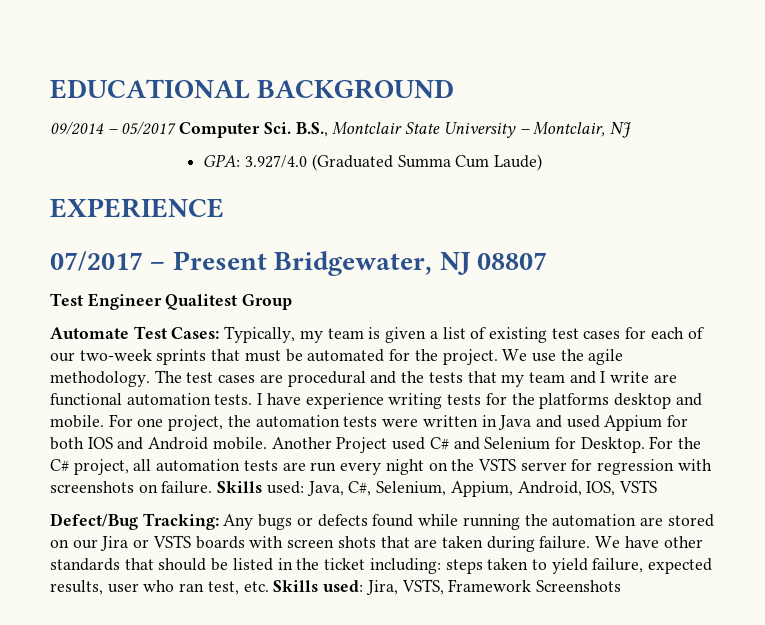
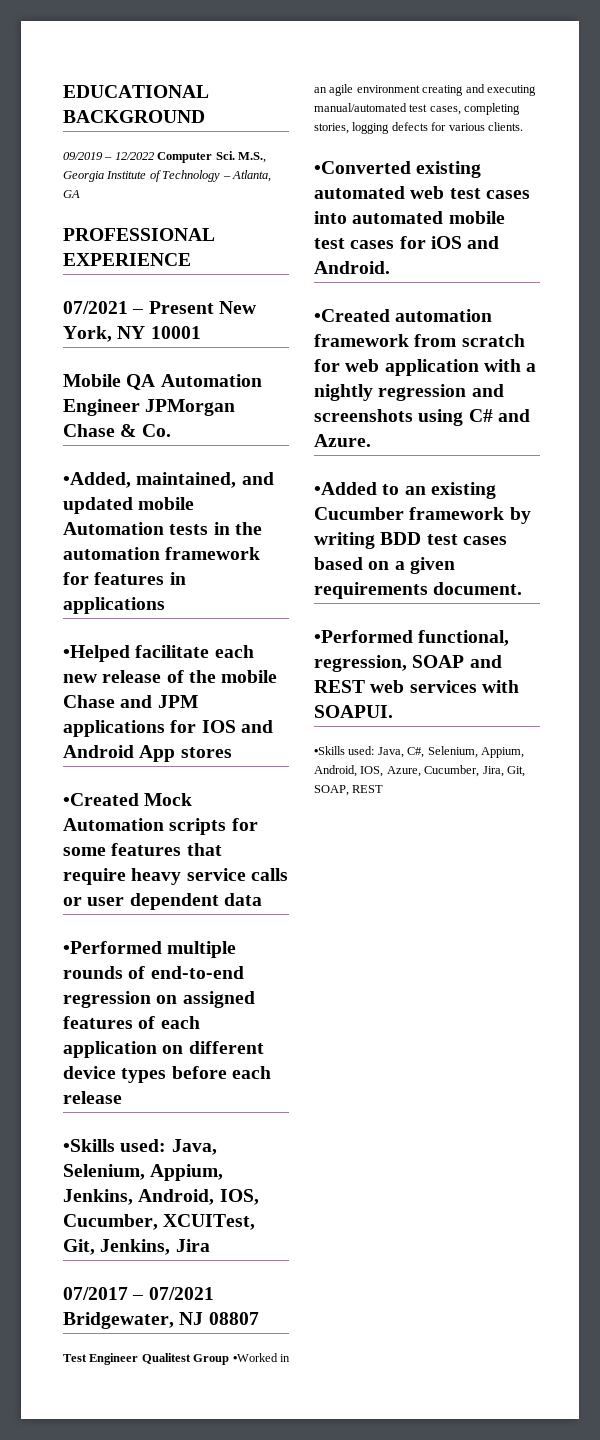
[50,121,631,138] [203,154,543,171] [50,198,224,218] 09/2014 – 05/2017 Computer Sci. B.S., Montclair State University – Montclair, NJ // GPA: 3.927/4.0 (Graduated Summa Cum Laude) // EXPERIENCE -> [63,151,266,163] [63,170,271,182] [63,190,80,198] [63,228,215,241] [63,253,191,266] [63,301,256,314] [63,326,201,342] [63,374,262,390] [63,399,236,416] [63,424,171,437] [63,472,274,488] [63,497,195,514] [63,522,262,535] [63,547,261,560] [63,572,186,585] [63,597,165,614] [63,645,254,662] [63,670,278,683] [63,695,198,708] [63,720,273,737] [63,745,232,762] [63,793,193,806] [63,818,258,835] [63,843,222,856] [63,868,288,885] [63,893,262,910] [63,941,237,958] [63,966,244,979] [63,991,255,1008] [63,1016,200,1029] [63,1041,264,1058] [63,1066,271,1083] [63,1091,122,1104] [63,1139,217,1155] [63,1164,224,1181] [63,1189,259,1205] [63,1214,256,1230] [63,1239,210,1255] 09/2019 – 12/2022 Computer Sci. M.S., Georgia Institute of Technology – Atlanta, GA // PROFESSIONAL EXPERIENCE // 07/2021 – Present New York, NY 10001 // Mobile QA Automation Engineer JPMorgan Chase & Co. // •Added, maintained, and updated mobile Automation tests in the automation framework for features in applications // •Helped facilitate each new release of the mobile Chase and JPM applications for IOS and Android App stores // •Created Mock Automation scripts for some features that require heavy service calls or user dependent data // •Performed multiple rounds of end-to-end regression on assigned features of each application on different device types before each release // •Skills used: Java, Selenium, Appium, Jenkins, Android, IOS, Cucumber, XCUITest, Git, Jenkins, Jira
[172,251,267,270] Present -> [148,1287,214,1300] 07/2021
[50,326,704,343] [50,349,624,365] [50,370,677,387] [50,393,702,409] [50,414,689,431] [50,436,702,453] [50,458,712,475] [50,481,263,494] // Automate Test Cases: Typically, my team is given a list of existing test cases for each of our two-week sprints that must be automated for the project. We use the agile methodology. The test cases are procedural and the tests that my team and I write are functional automation tests. I have experience writing tests for the platforms desktop and mobile. For one project, the automation tests were written in Java and used Appium for both IOS and Android mobile. Another Project used C# and Selenium for Desktop. For the C# project, all automation tests are run every night on the VSTS server for regression with screenshots on failure. Skills -> [232,1353,290,1362] [314,84,536,96] [314,103,521,115] [314,122,523,134] [314,161,482,178] [314,186,530,199] [314,211,505,224] [314,236,500,249] [314,261,390,274] [314,309,493,322] [314,334,525,347] [314,359,537,376] [314,384,504,401] [314,409,530,426] [314,434,371,447] [314,482,496,499] [314,507,531,524] [314,532,507,549] [314,557,455,574] [314,582,523,599] [314,630,510,646] [314,655,502,672] [314,680,519,693] [314,705,393,718] [314,746,345,755] •Worked in an agile environment creating and executing manual/automated test cases, completing stories, logging defects for various clients. // •Converted existing automated web test cases into automated mobile test cases for iOS and Android. // •Created automation framework from scratch for web application with a nightly regression and screenshots using C# and Azure. // •Added to an existing Cucumber framework by writing BDD test cases based on a given requirements document. // •Performed functional, regression, SOAP and REST web services with SOAPUI. // •Skills
[618,480,657,493] [50,513,714,530] [50,535,703,552] [50,558,713,574] [50,579,621,595] VSTS // Defect/Bug Tracking: Any bugs or defects found while running the automation are stored on our Jira or VSTS boards with screen shots that are taken during failure. We have other standards that should be listed in the ticket including: steps taken to yield failure, expected results, user who ran test, etc. Skills used: Jira, VSTS, Framework Screenshots -> [386,765,525,777] [314,785,384,796] Azure, Cucumber, Jira, Git, SOAP, REST

